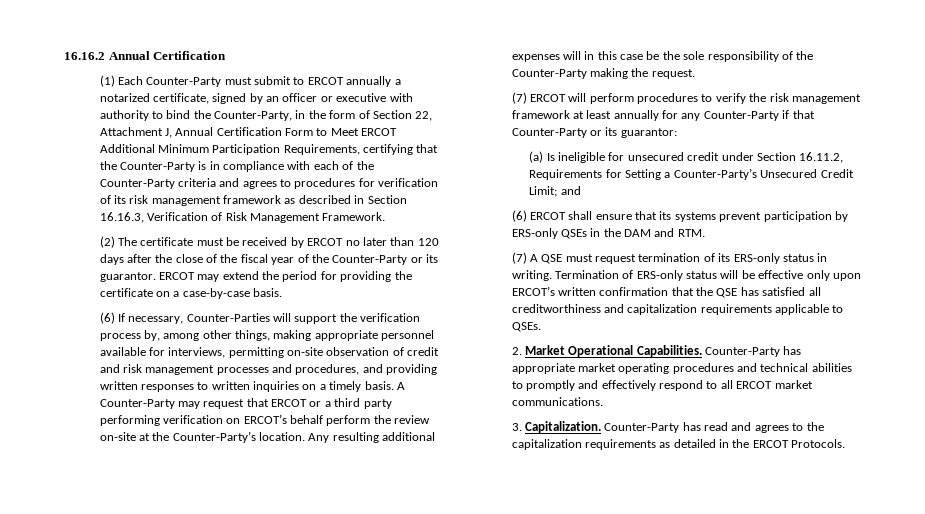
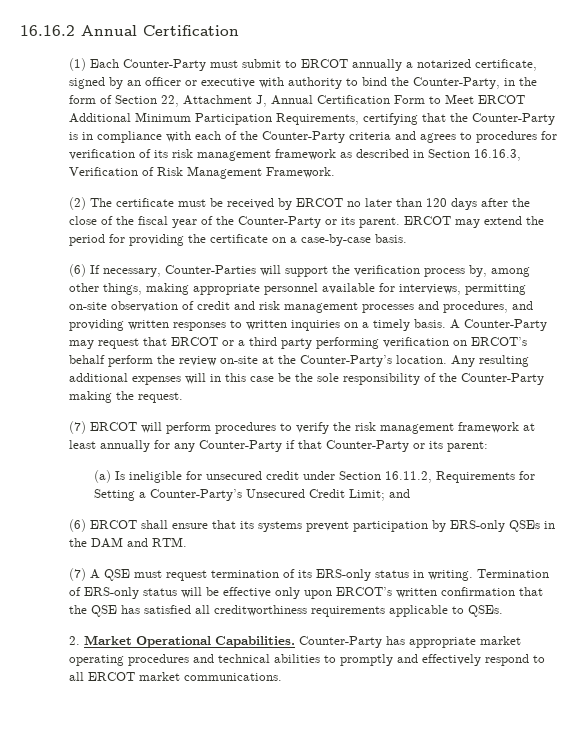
[99,272,156,282] guarantor. -> [359,217,401,228] parent.
[620,128,677,138] guarantor: -> [447,441,489,452] parent:
[603,304,698,315] and capitalization -> (308, 610) none
[511,421,824,433] [511,439,846,450] // 3. Capitalization. Counter-Party has read and agrees to the capitalization requirements as detailed in the ERCOT Protocols. -> (283, 677) none

